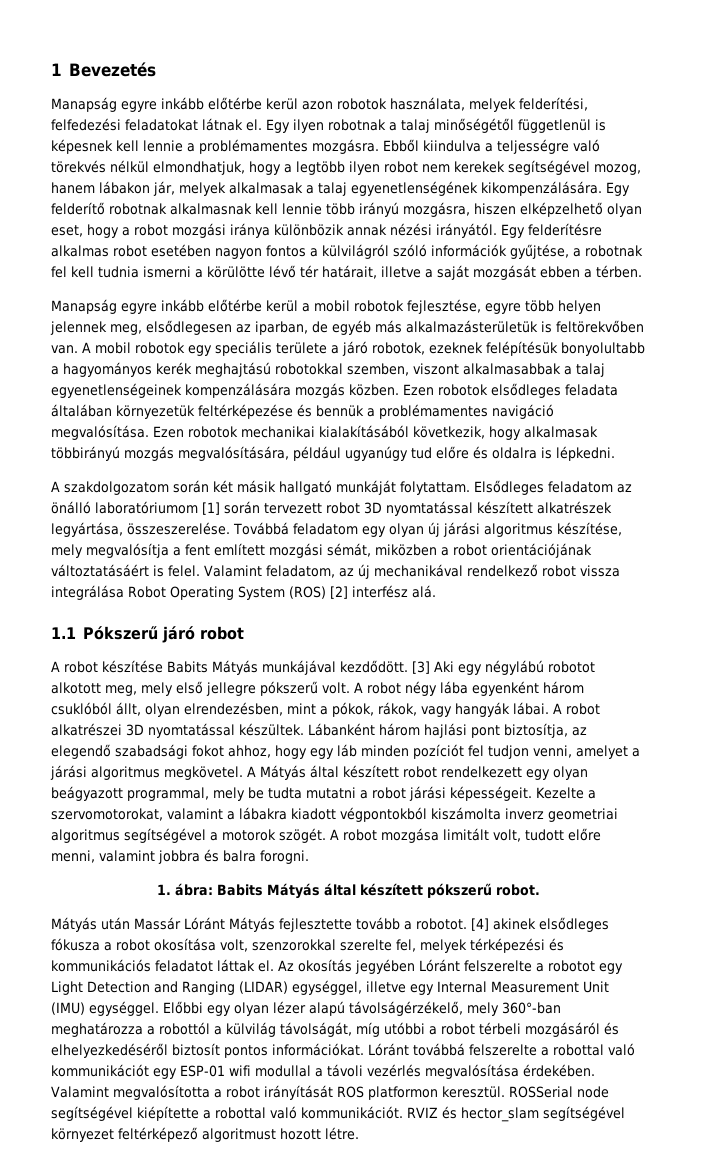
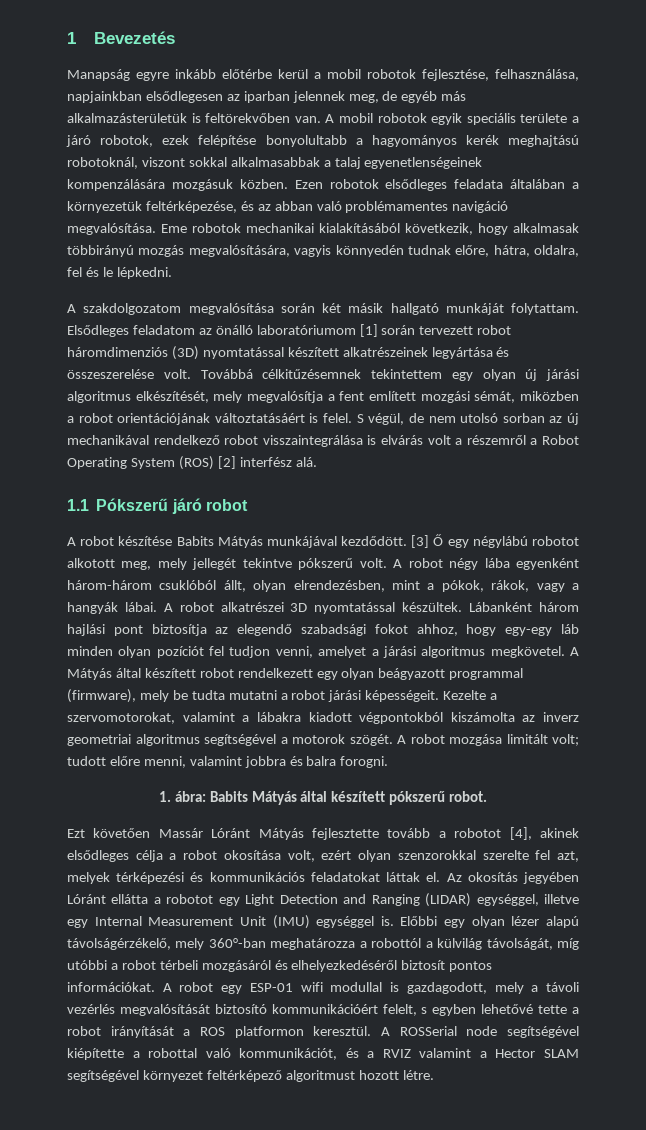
[51,97,588,112] [51,118,606,133] [51,139,600,154] [51,160,641,175] [51,181,630,196] [51,202,642,217] [51,223,602,238] [51,244,643,259] [51,265,642,280] // Manapság egyre inkább előtérbe kerül azon robotok használata, melyek felderítési, felfedezési feladatokat látnak el. Egy ilyen robotnak a talaj minőségétől függetlenül is képesnek kell lennie a problémamentes mozgásra. Ebből kiindulva a teljességre való törekvés nélkül elmondhatjuk, hogy a legtöbb ilyen robot nem kerekek segítségével mozog, hanem lábakon jár, melyek alkalmasak a talaj egyenetlenségének kikompenzálására. Egy felderítő robotnak alkalmasnak kell lennie több irányú mozgásra, hiszen elképzelhető olyan eset, hogy a robot mozgási iránya különbözik annak nézési irányától. Egy felderítésre alkalmas robot esetében nagyon fontos a külvilágról szóló információk gyűjtése, a robotnak fel kell tudnia ismerni a körülötte lévő tér határait, illetve a saját mozgását ebben a térben. -> (175, 37) none
[485,300,601,314] [50,320,308,335] egyre több helyen jelennek meg, elsődlegesen az iparban, -> [495,69,579,81] [67,91,379,103] felhasználása, napjainkban elsődlegesen az iparban jelennek meg,
[188,345,212,356] egy -> [431,113,463,125] egyik
[429,341,558,356] ezeknek felépítésük -> [162,135,257,147] ezek felépítése
[275,363,459,376] robotokkal szemben, viszont -> [67,157,227,169] robotoknál, viszont sokkal
[295,383,345,398] mozgás -> [171,179,233,191] mozgásuk
[116,404,375,419] környezetük feltérképezése és bennük a -> [572,182,579,189] [67,201,342,213] a környezetük feltérképezése, és az abban való
[153,426,184,438] Ezen -> [161,224,187,233] Eme
[293,446,552,461] például ugyanúgy tud előre és oldalra is -> [294,245,579,257] [67,267,113,277] vagyis könnyedén tudnak előre, hátra, oldalra, fel és le
(169, 488) none -> [188,303,274,315] megvalósítása
[364,501,612,516] [51,522,358,537] 3D nyomtatással készített alkatrészek legyártása, összeszerelése. Továbbá feladatom -> [67,346,510,360] [67,369,442,379] háromdimenziós (3D) nyomtatással készített alkatrészeinek legyártása és összeszerelése volt. Továbbá célkitűzésemnek tekintettem
[556,522,622,536] készítése, -> [135,391,209,403] elkészítését,
[204,565,335,578] Valamint feladatom, -> [356,413,545,425] S végül, de nem utolsó sorban
[579,565,620,577] [51,585,124,600] vissza integrálása -> [262,435,538,447] visszaintegrálása is elvárás volt a részemről a
[434,661,454,672] Aki -> [433,534,444,546] Ő
[176,681,256,696] első jellegre -> [192,558,292,570] jellegét tekintve
[543,681,584,694] három -> [67,580,152,590] három-három
(452, 711) none -> [571,583,579,590] a
[504,723,568,738] biztosítja, -> [151,624,207,636] biztosítja
[310,748,334,759] egy -> [505,627,553,636] egy-egy
(409, 751) none -> [118,646,152,658] olyan
[127,787,209,801] programmal, -> [449,668,524,680] [67,689,136,703] programmal (firmware),
(501, 813) none -> [522,715,536,722] az
[493,829,521,842] volt, -> [552,734,579,746] volt;
[51,917,130,932] Mátyás után -> [67,828,151,838] Ezt követően
[416,918,489,931] robotot. [4] -> [454,827,532,840] robotot [4],
[51,938,100,951] fókusza -> [135,850,163,862] célja
[252,939,416,952] szenzorokkal szerelte fel, -> [321,850,580,862] ezért olyan szenzorokkal szerelte fel azt,
[155,960,213,972] feladatot -> [310,872,380,882] feladatokat
[464,960,532,972] felszerelte -> [111,894,149,904] ellátta
[89,1001,159,1016] egységgel. -> [316,916,394,928] egységgel is.
[368,1043,635,1056] [51,1064,595,1079] [51,1085,210,1100] Lóránt továbbá felszerelte a robottal való kommunikációt egy ESP-01 wifi modullal a távoli vezérlés megvalósítása érdekében. Valamint megvalósította -> [162,982,580,994] [67,1004,568,1016] A robot egy ESP-01 wifi modullal is gazdagodott, mely a távoli vezérlés megvalósítását biztosító kommunikációért felelt, s egyben lehetővé tette
(333, 1092) none -> [183,1029,191,1036] a
(505, 1092) none -> [380,1027,390,1036] A
[301,1106,539,1122] kommunikációt. RVIZ és hector_slam -> [239,1048,580,1060] kommunikációt, és a RVIZ valamint a Hector SLAM

